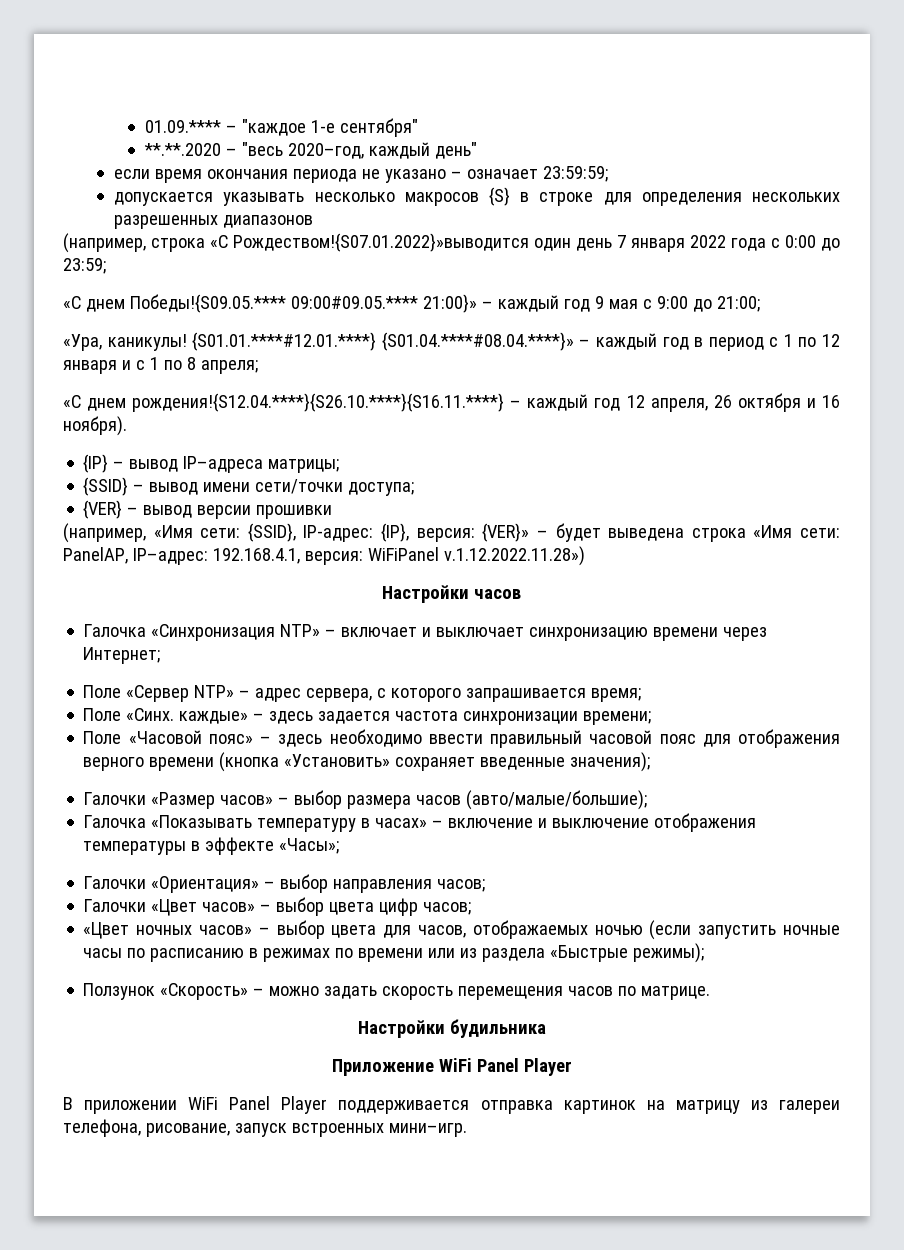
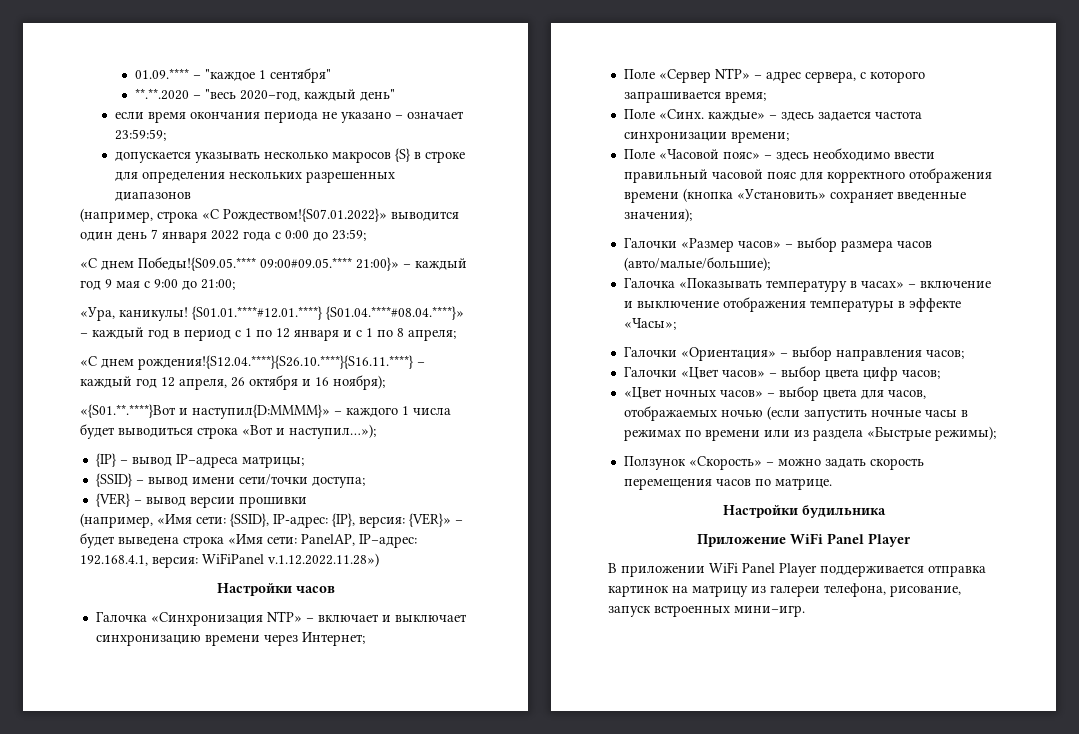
[310,120,335,133] 1-е -> [258,70,266,79] 1
[233,233,529,252] Рождеством!{S07.01.2022}»выводится -> [223,208,459,222] Рождеством!{S07.01.2022}» выводится
[63,416,127,436] ноября). -> [333,375,385,390] [80,404,451,419] [80,424,376,439] ноября); // «{S01.**.****}Вот и наступил{D:MMMM}» – каждого 1 числа будет выводиться строка «Вот и наступил…»);
[738,729,840,748] [83,757,145,771] отображения верного -> [826,168,992,183] корректного отображения
[127,948,245,962] по расписанию -> (957, 413) none

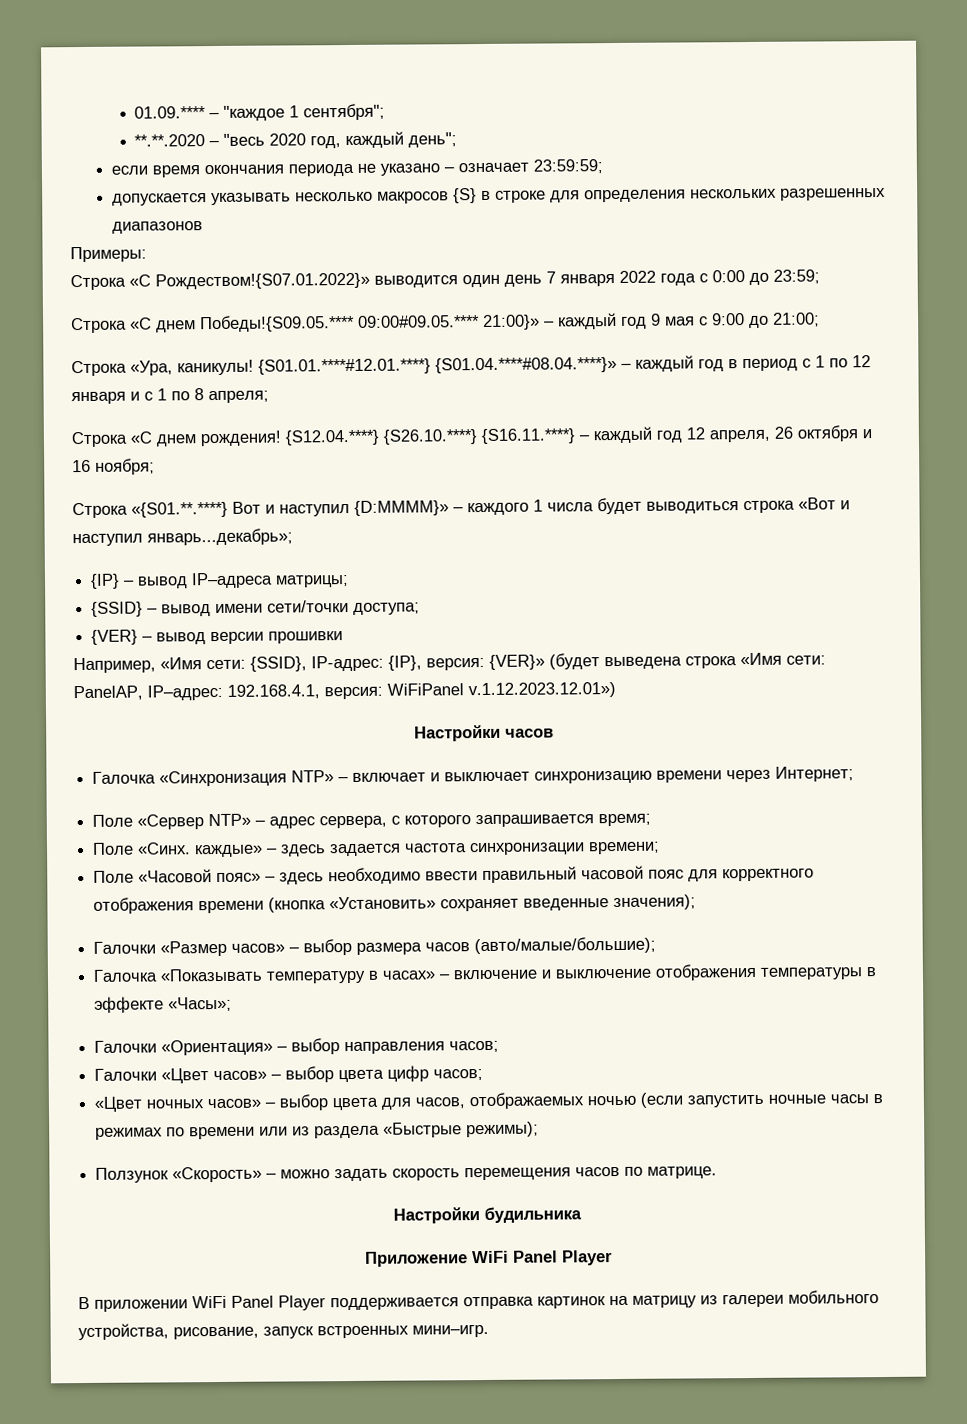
[269,68,331,83] сентября" -> [303,103,386,121] сентября";
[239,89,395,101] 2020–год, каждый день" -> [269,131,458,149] 2020 год, каждый день";
[80,208,198,223] (например, строка -> [70,246,147,263] [70,274,126,291] Примеры: // Строка
(366, 235) none -> [71,317,127,334] Строка
(235, 284) none -> [71,360,127,377] Строка
[80,355,413,370] «С днем рождения!{S12.04.****}{S26.10.****}{S16.11.****} -> [71,428,575,448] Строка «С днем рождения! {S12.04.****} {S26.10.****} {S16.11.****}
[333,375,385,390] [80,404,330,419] ноября); // «{S01.**.****}Вот и наступил{D:MMMM}» -> [95,458,155,475] [72,500,449,519] ноября; // Строка «{S01.**.****} Вот и наступил {D:MMMM}»
[289,424,376,439] наступил…»); -> [72,528,293,547] наступил январь...декабрь»;
[80,513,153,528] (например, -> [73,657,156,674] Например,
[455,520,463,524] [80,533,115,548] – будет -> [549,653,600,670] (будет
[268,553,379,567] v.1.12.2022.11.28») -> [468,682,616,699] v.1.12.2023.12.01»)
[824,583,886,597] телефона, -> [788,1290,879,1304] [78,1323,169,1341] мобильного устройства,

